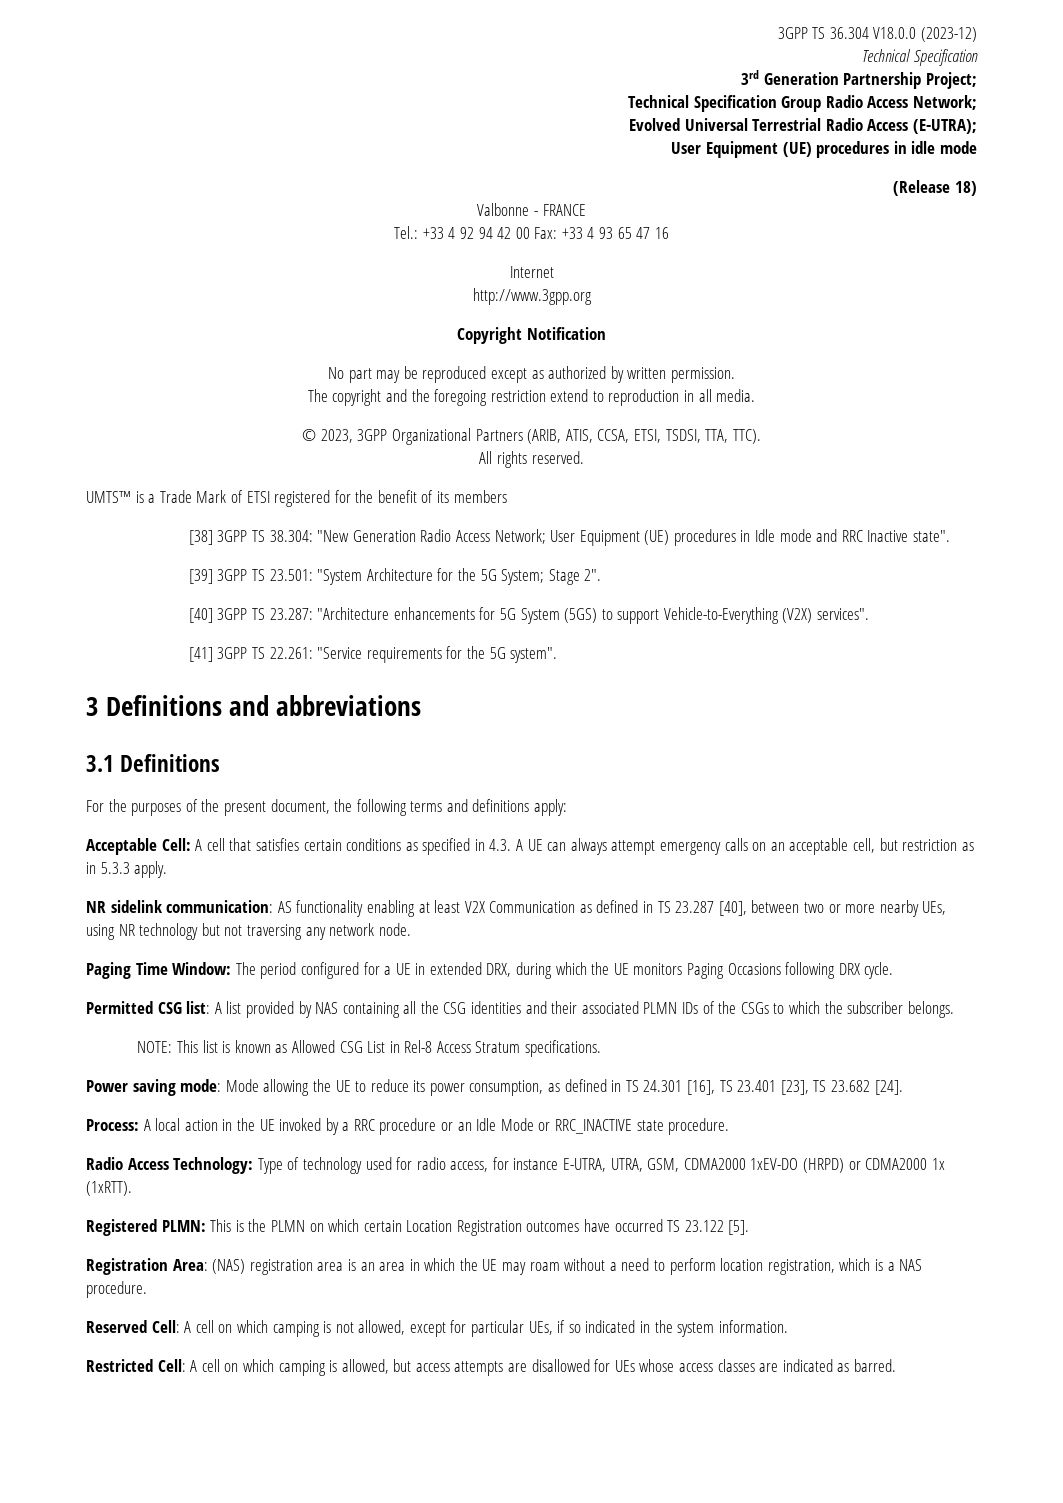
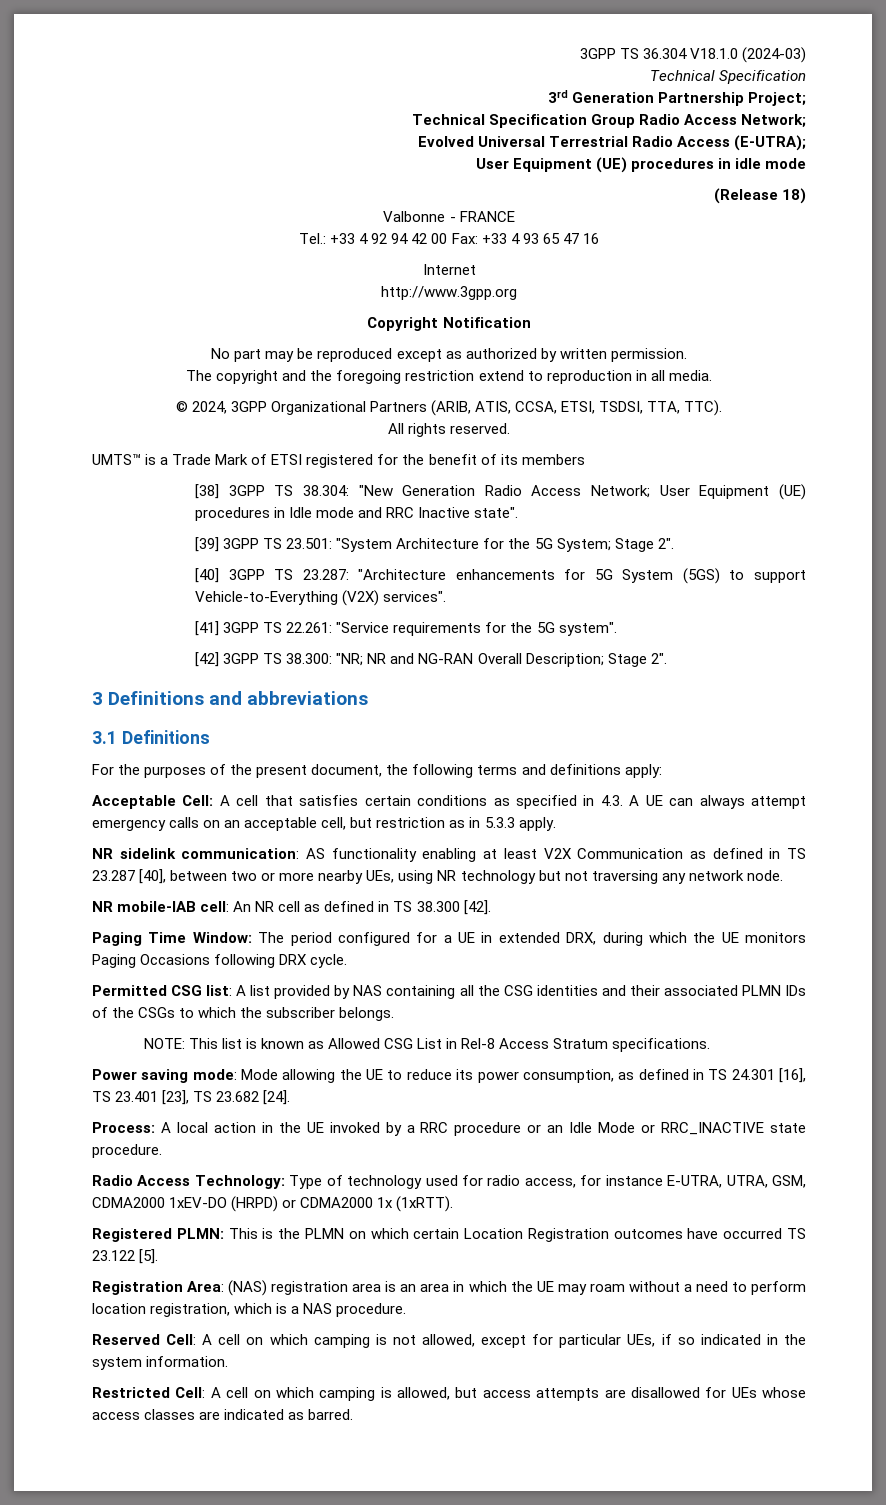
[873,27,978,42] V18.0.0 (2023-12) -> [689,47,806,63] V18.1.0 (2024-03)
[320,429,353,443] 2023, -> [191,401,227,414] 2024,
(558, 655) none -> [195,652,667,667] // [42] 3GPP TS 38.300: "NR; NR and NG-RAN Overall Description; Stage 2".
(411, 929) none -> [92,900,491,915] // NR mobile-IAB cell: An NR cell as defined in TS 38.300 [42].

